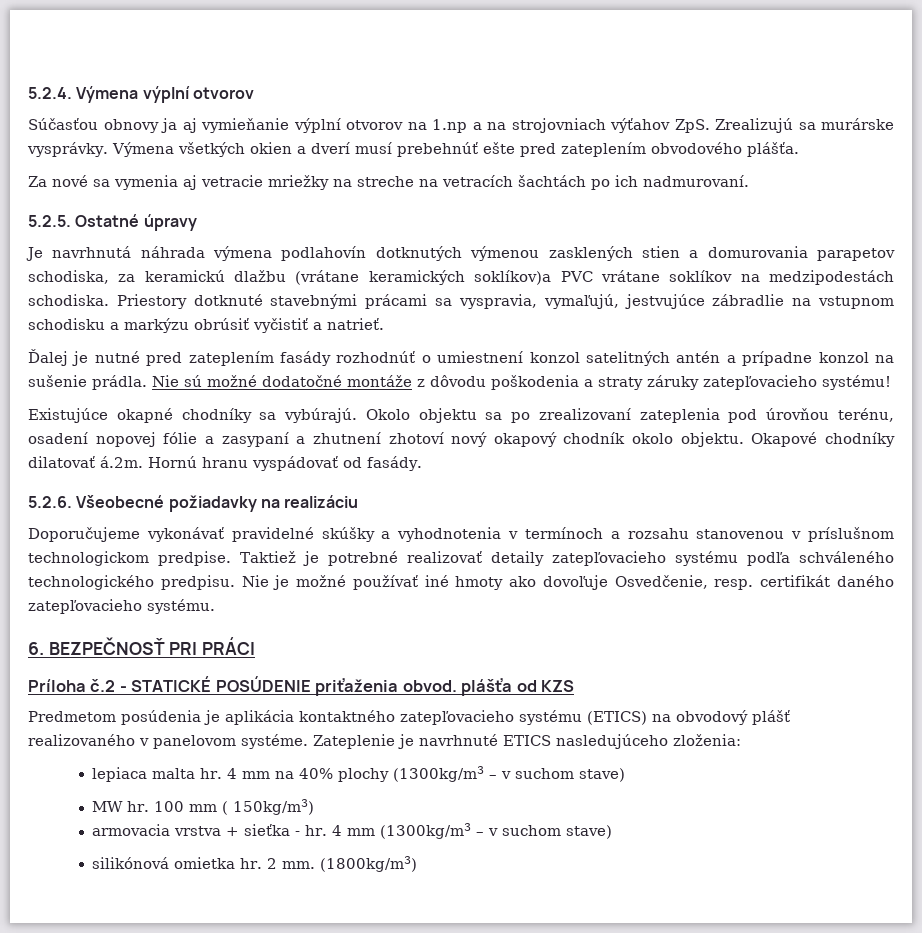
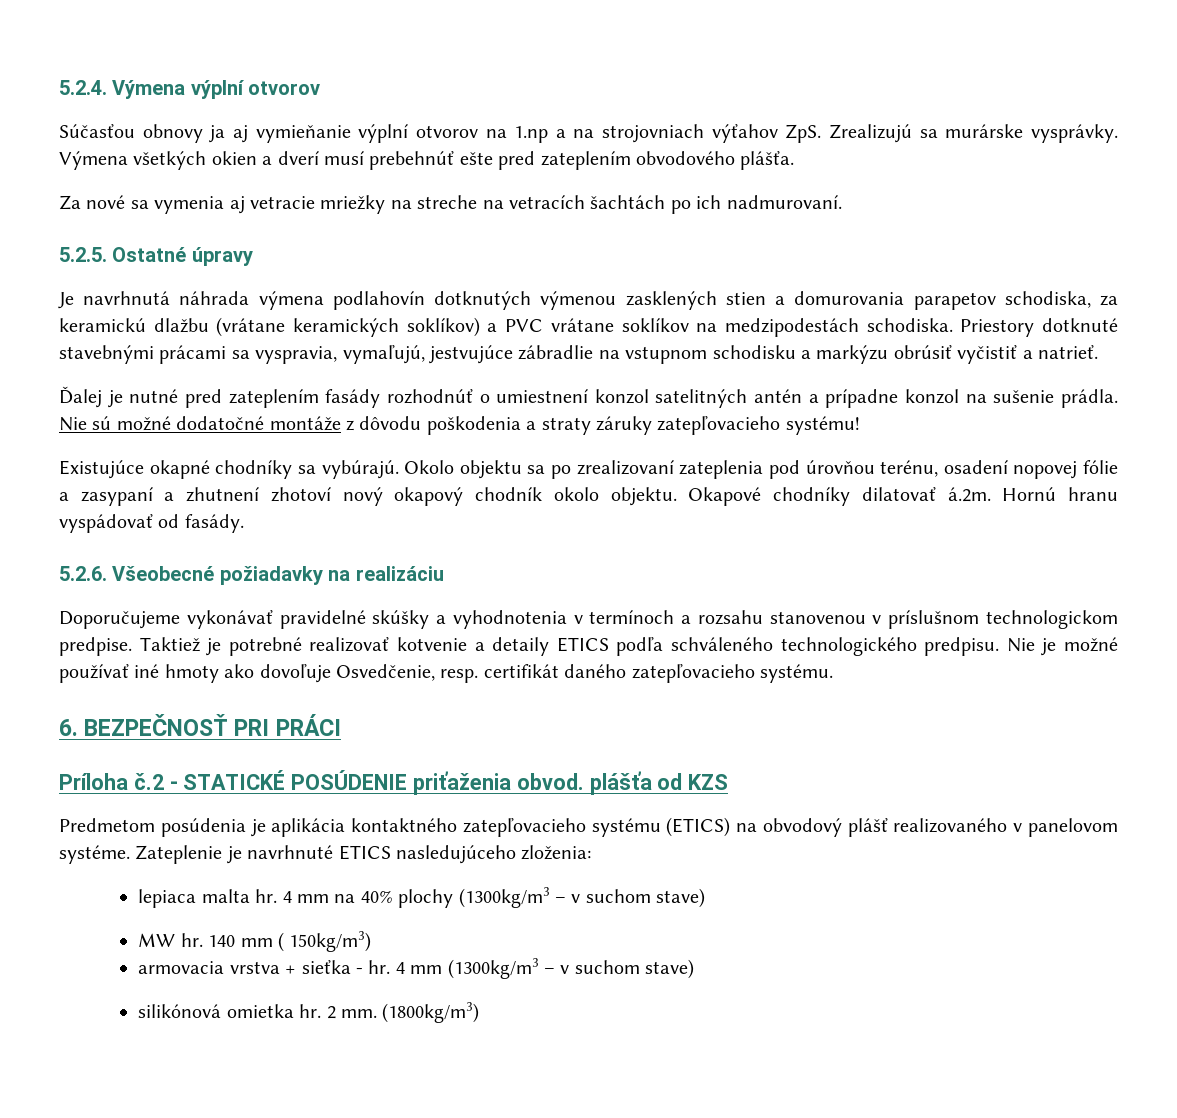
[474,270,552,285] soklíkov)a -> [406,317,498,337] soklíkov) a
[490,551,738,566] detaily zatepľovacieho systému -> [397,637,609,656] kotvenie a detaily ETICS
[154,801,185,812] 100 -> [208,935,236,947] 140

